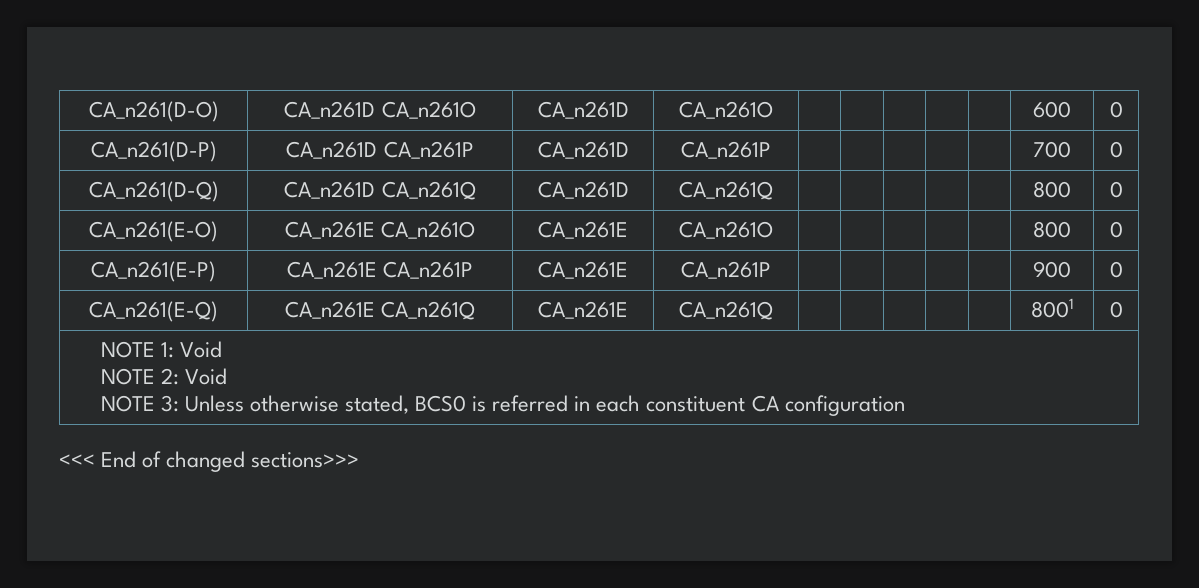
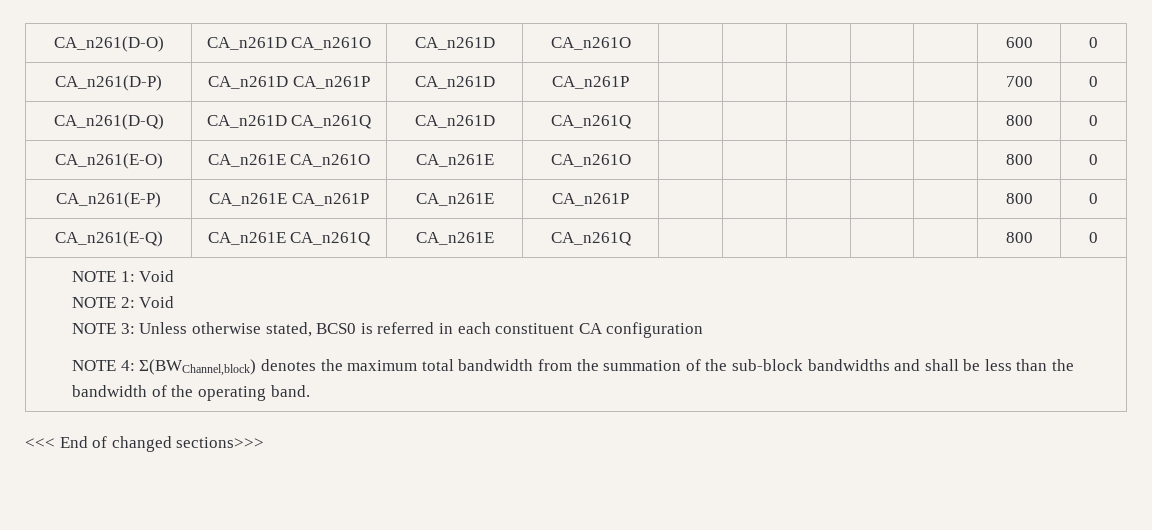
[1033,261,1071,278] 900 -> [1005,193,1033,204] 800
[1030,298,1074,318] 8001 -> [1005,232,1033,243] 800
(905, 405) none -> [72,359,1075,376] [72,385,310,401] // NOTE 4: Σ(BWChannel,block) denotes the maximum total bandwidth from the summation of the sub-block bandwidths and shall be less than the bandwidth of the operating band.

